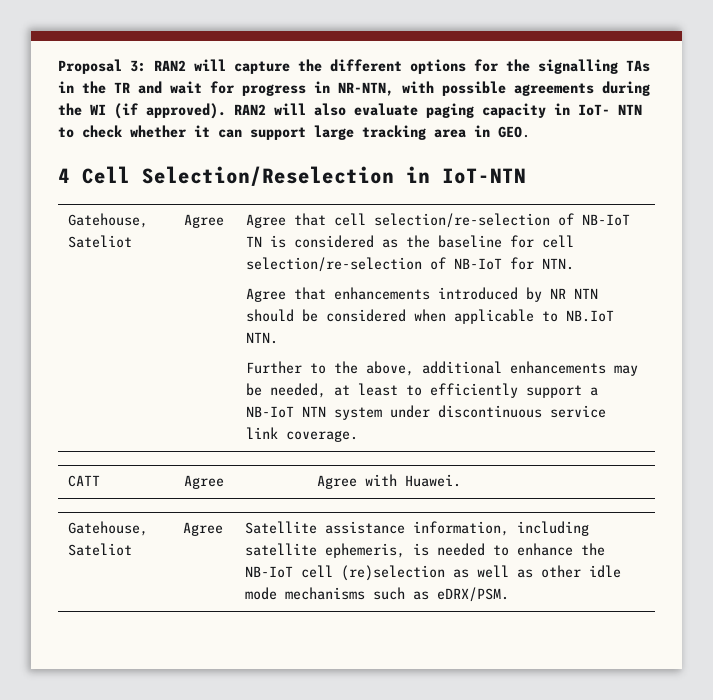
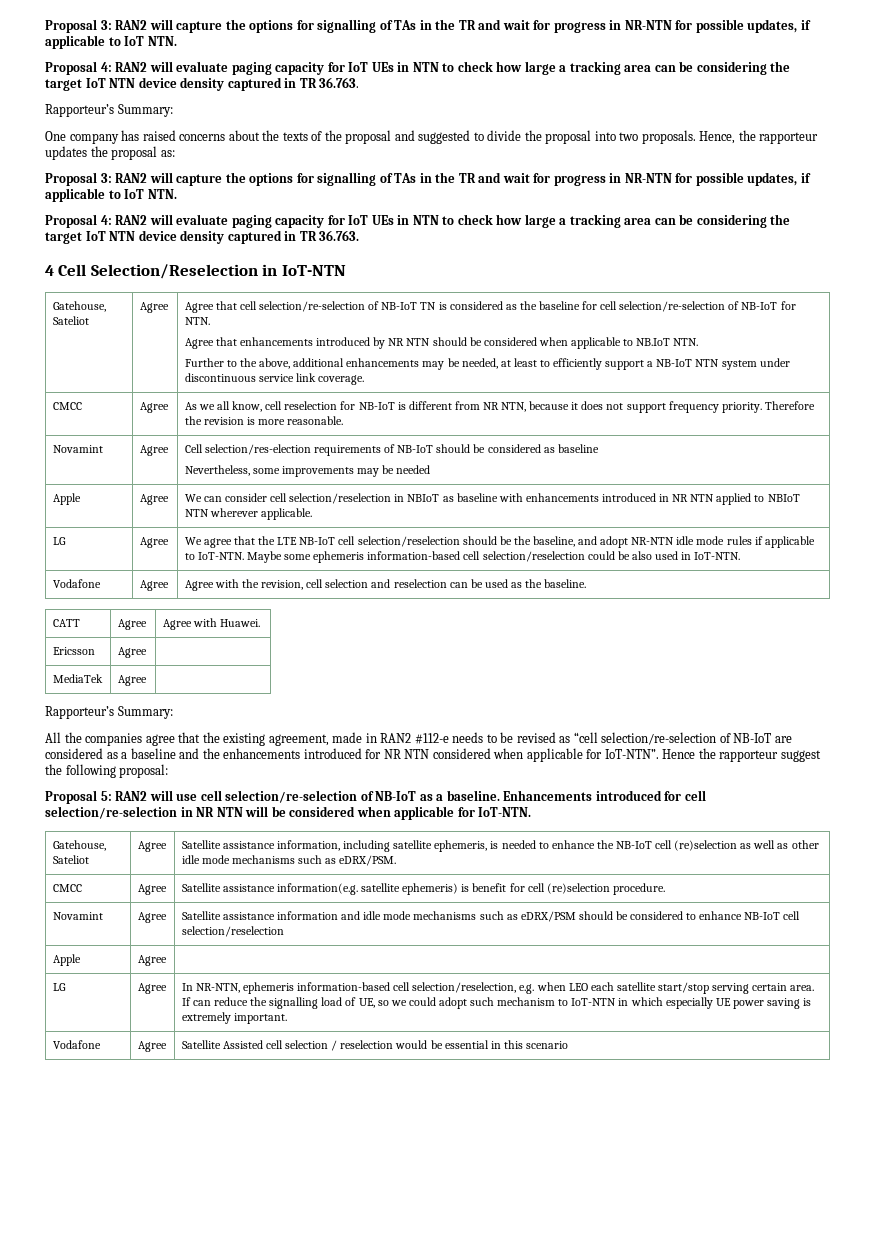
[58,59,650,74] [58,81,650,96] [58,103,642,119] [58,125,530,140] Proposal 3: RAN2 will capture the different options for the signalling TAs in the TR and wait for progress in NR-NTN, with possible agreements during the WI (if approved). RAN2 will also evaluate paging capacity in IoT- NTN to check whether it can support large tracking area in GEO. -> [45,19,811,33] [45,35,177,49] [45,61,791,75] [45,77,360,91] [45,104,173,117] [45,130,819,144] [45,146,175,160] [45,172,811,186] [45,188,177,202] [45,214,791,228] [45,230,360,244] Proposal 3: RAN2 will capture the options for signalling of TAs in the TR and wait for progress in NR-NTN for possible updates, if applicable to IoT NTN. // Proposal 4: RAN2 will evaluate paging capacity for IoT UEs in NTN to check how large a tracking area can be considering the target IoT NTN device density captured in TR 36.763. // Rapporteur’s Summary: // One company has raised concerns about the texts of the proposal and suggested to divide the proposal into two proposals. Hence, the rapporteur updates the proposal as: // Proposal 3: RAN2 will capture the options for signalling of TAs in the TR and wait for progress in NR-NTN for possible updates, if applicable to IoT NTN. // Proposal 4: RAN2 will evaluate paging capacity for IoT UEs in NTN to check how large a tracking area can be considering the target IoT NTN device density captured in TR 36.763.
(359, 436) none -> [52,402,82,410] [139,402,169,413] [184,401,815,413] [184,416,344,425] [52,445,103,453] [139,445,169,456] [184,444,599,456] [184,465,431,477] [52,493,81,505] [139,494,169,505] [184,493,800,505] [184,508,313,520] [52,537,66,545] [139,537,169,548] [184,536,815,548] [184,551,741,563] [52,579,101,588] [139,580,169,591] [184,579,587,591] // CMCC | Agree | As we all know, cell reselection for NB-IoT is different from NR NTN, because it does not support frequency priority. Therefore the revision is more reasonable. // Novamint | Agree | Cell selection/res-election requirements of NB-IoT should be considered as baseline // Nevertheless, some improvements may be needed // Apple | Agree | We can consider cell selection/reselection in NBIoT as baseline with enhancements introduced in NR NTN applied to NBIoT NTN wherever applicable. // LG | Agree | We agree that the LTE NB-IoT cell selection/reselection should be the baseline, and adopt NR-NTN idle mode rules if applicable to IoT-NTN. Maybe some ephemeris information-based cell selection/reselection could be also used in IoT-NTN. // Vodafone | Agree | Agree with the revision, cell selection and reselection can be used as the baseline.
(462, 480) none -> [52,647,95,655] [117,647,147,658] [52,674,103,683] [117,675,147,686] [45,706,173,719] [45,732,792,746] [45,748,821,762] [45,764,169,778] [45,790,706,804] [45,806,532,820] // Ericsson | Agree | // MediaTek | Agree | // Rapporteur’s Summary: // All the companies agree that the existing agreement, made in RAN2 #112-e needs to be revised as “cell selection/re-selection of NB-IoT are considered as a baseline and the enhancements introduced for NR NTN considered when applicable for IoT-NTN”. Hence the rapporteur suggest the following proposal: // Proposal 5: RAN2 will use cell selection/re-selection of NB-IoT as a baseline. Enhancements introduced for cell selection/re-selection in NR NTN will be considered when applicable for IoT-NTN.
(510, 594) none -> [52,884,82,892] [137,884,167,895] [181,883,665,895] [52,912,103,920] [137,912,167,923] [181,911,801,922] [181,926,284,937] [52,954,81,966] [137,955,167,966] [52,983,66,991] [137,983,167,994] [181,982,815,994] [181,997,812,1009] [181,1012,287,1024] [52,1040,101,1049] [137,1041,167,1052] [181,1040,568,1051] // CMCC | Agree | Satellite assistance information(e.g. satellite ephemeris) is benefit for cell (re)selection procedure. // Novamint | Agree | Satellite assistance information and idle mode mechanisms such as eDRX/PSM should be considered to enhance NB-IoT cell selection/reselection // Apple | Agree | // LG | Agree | In NR-NTN, ephemeris information-based cell selection/reselection, e.g. when LEO each satellite start/stop serving certain area. If can reduce the signalling load of UE, so we could adopt such mechanism to IoT-NTN in which especially UE power saving is extremely important. // Vodafone | Agree | Satellite Assisted cell selection / reselection would be essential in this scenario

